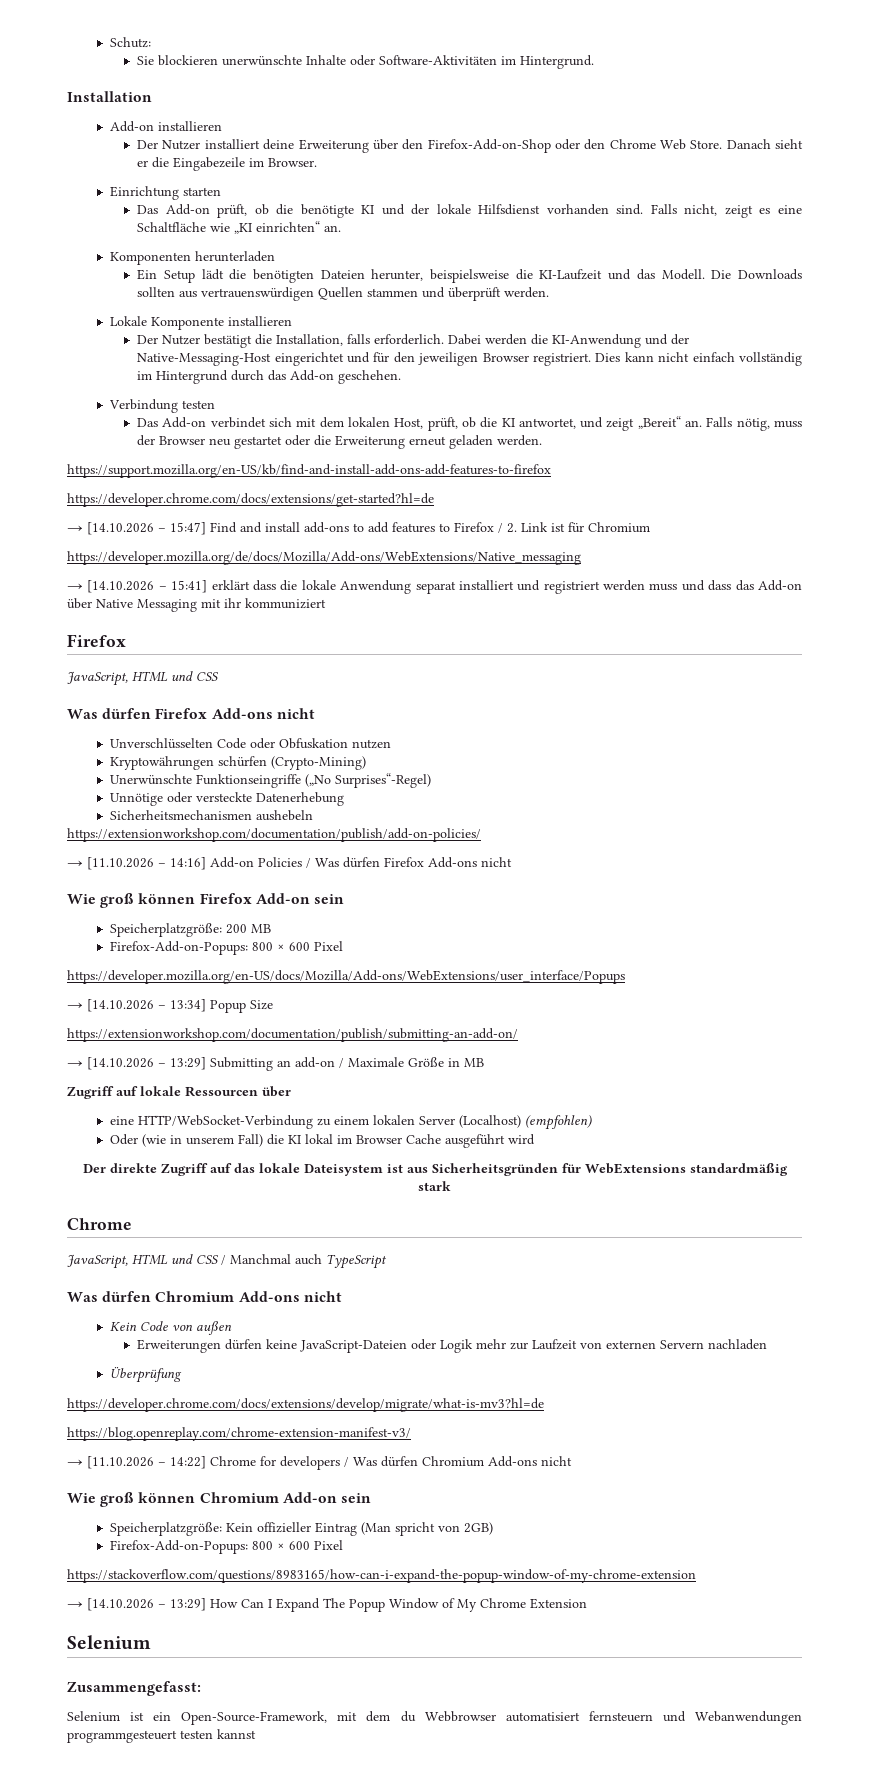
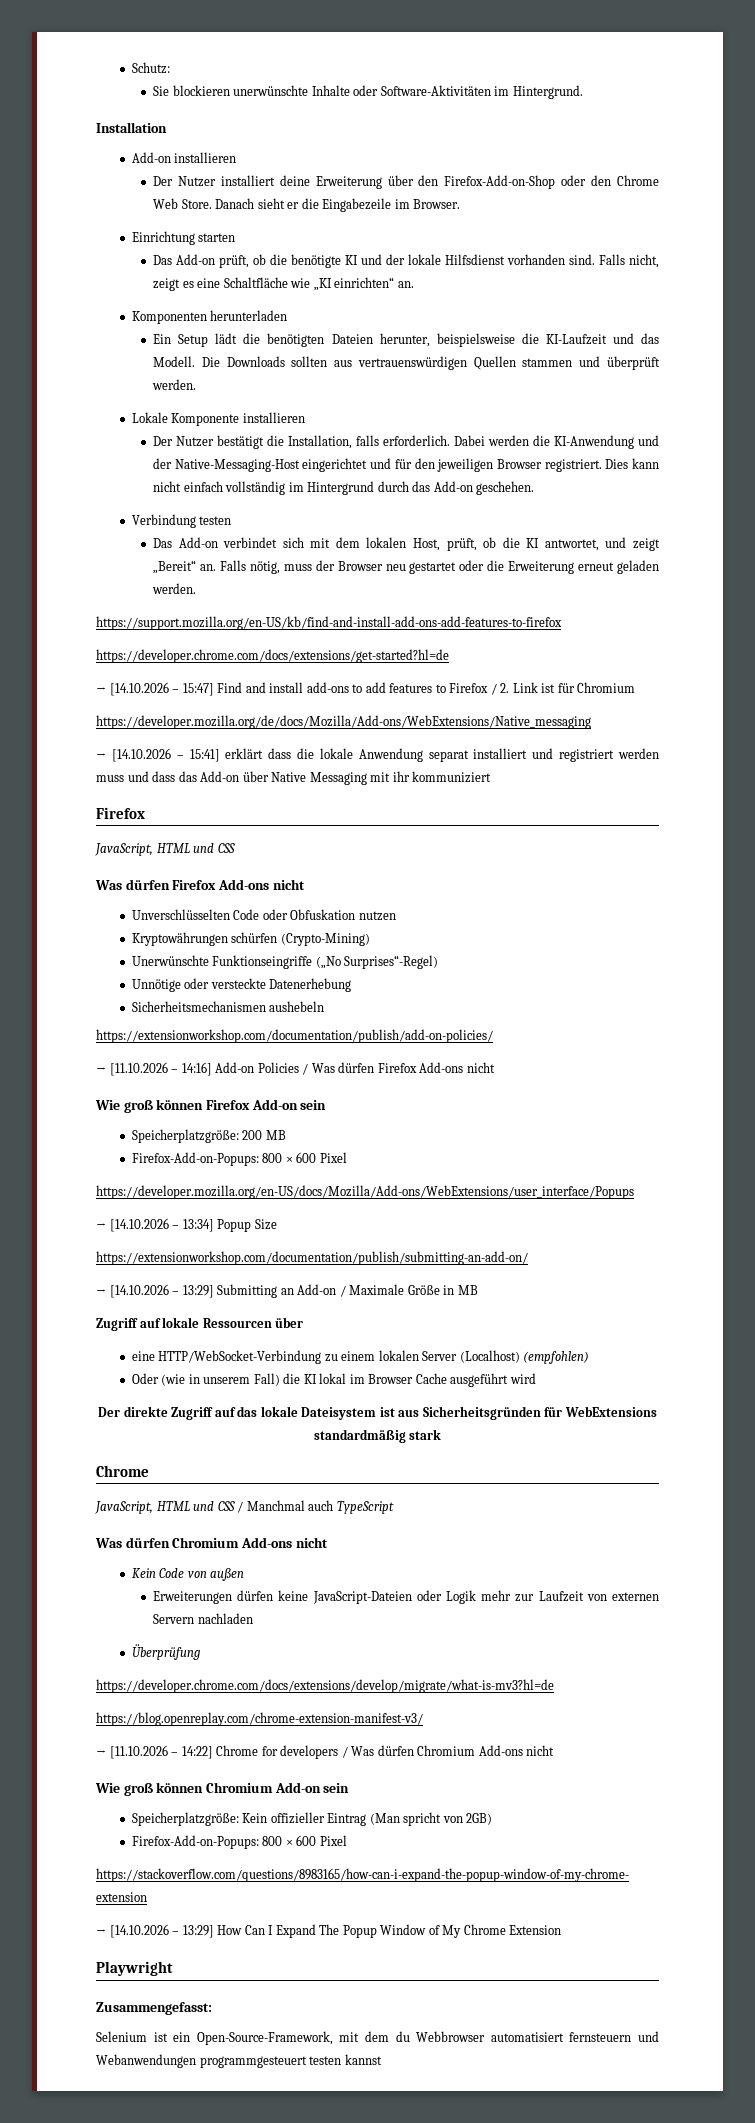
[295,1057,335,1068] add-on -> [297,1284,337,1295] Add-on
[67,1635,151,1650] Selenium -> [96,1961,173,1976] Playwright

